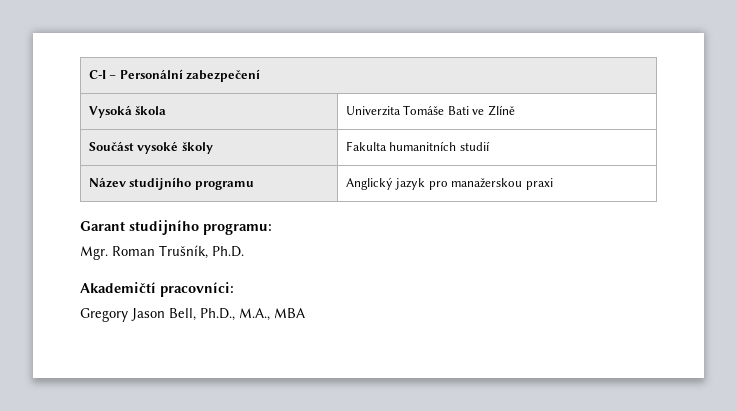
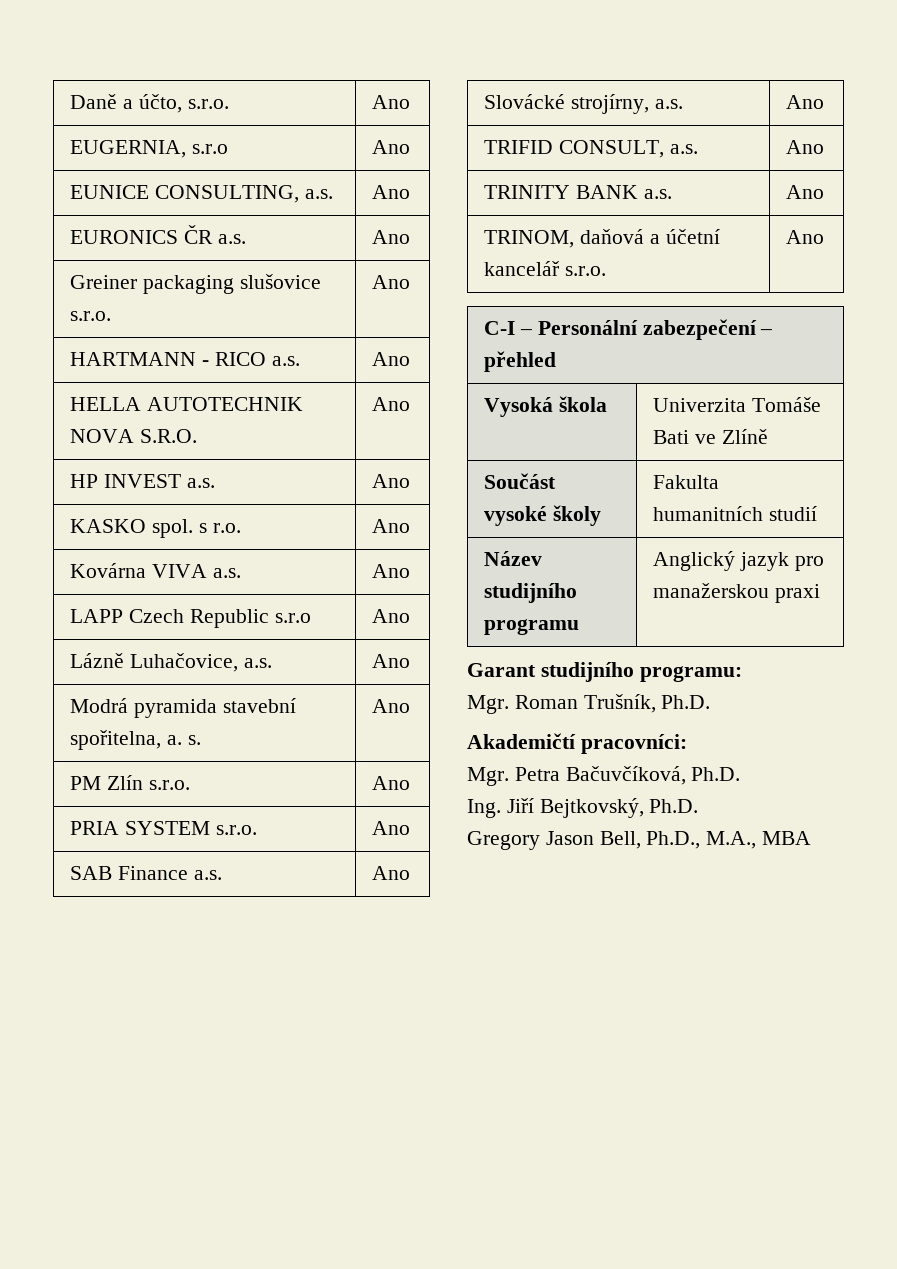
(88, 74) none -> [70,94,229,113] [372,95,411,109] [70,140,228,158] [372,140,411,154] [70,185,333,203] [372,185,411,199] [70,225,246,244] [372,230,411,244] [70,274,321,294] [70,311,112,321] [372,275,411,289] [70,352,300,366] [372,352,411,366] [70,397,303,411] [70,429,197,443] [372,397,411,411] [70,474,215,488] [372,474,411,488] [70,519,241,538] [372,519,411,533] [70,563,241,578] [372,564,411,578] [70,609,311,628] [372,609,411,623] [70,653,272,672] [372,654,411,668] [70,698,296,718] [70,730,201,750] [372,699,411,713] [70,775,190,790] [372,776,411,790] [70,821,257,835] [372,821,411,835] [70,866,222,880] [372,866,411,880] [484,94,683,114] [786,95,825,109] [484,140,698,158] [786,140,825,154] [484,185,672,199] [786,185,825,199] [484,229,720,248] [484,261,606,276] [786,230,825,244] Daně a účto, s.r.o. | Ano // EUGERNIA, s.r.o | Ano // EUNICE CONSULTING, a.s. | Ano // EURONICS ČR a.s. | Ano // Greiner packaging slušovice s.r.o. | Ano // HARTMANN - RICO a.s. | Ano // HELLA AUTOTECHNIK NOVA S.R.O. | Ano // HP INVEST a.s. | Ano // KASKO spol. s r.o. | Ano // Kovárna VIVA a.s. | Ano // LAPP Czech Republic s.r.o | Ano // Lázně Luhačovice, a.s. | Ano // Modrá pyramida stavební spořitelna, a. s. | Ano // PM Zlín s.r.o. | Ano // PRIA SYSTEM s.r.o. | Ano // SAB Finance a.s. | Ano // Slovácké strojírny, a.s. | Ano // TRIFID CONSULT, a.s. | Ano // TRINITY BANK a.s. | Ano // TRINOM, daňová a účetní kancelář s.r.o. | Ano //
(261, 75) none -> [760,329,773,335] [484,351,557,372] – přehled
(234, 289) none -> [467,766,741,786] [467,798,699,818] // Mgr. Petra Bačuvčíková, Ph.D. // Ing. Jiří Bejtkovský, Ph.D.

